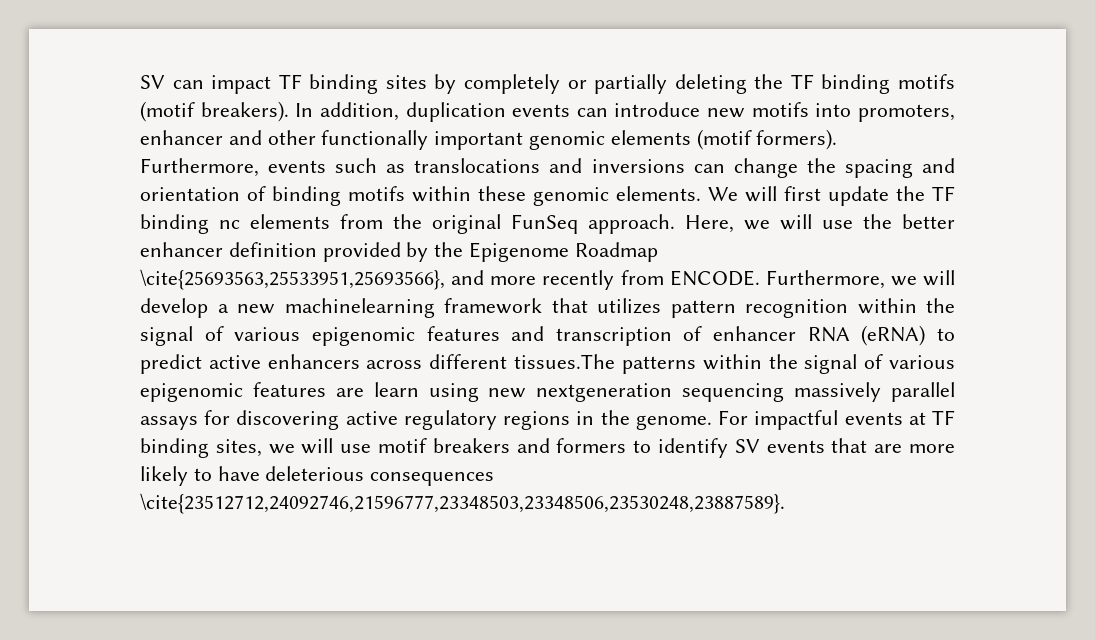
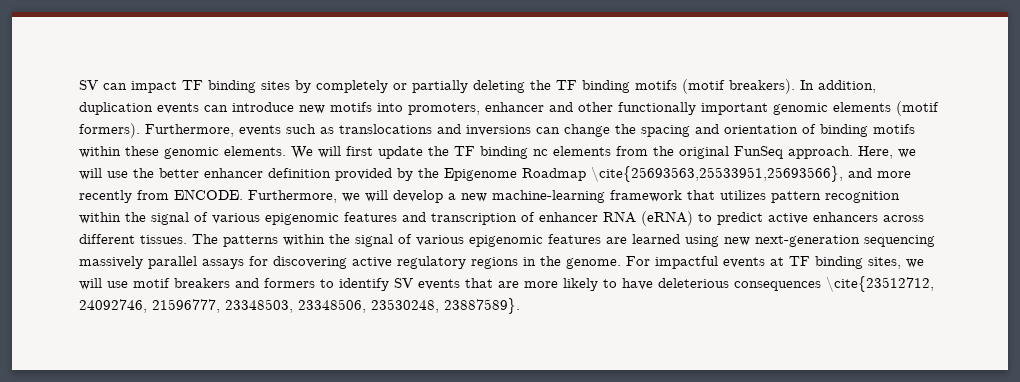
[284,298,435,318] machinelearning -> [492,190,605,203] machine-learning
[514,354,616,369] tissues.The -> [140,234,218,244] tissues. The
[373,382,419,397] learn -> [632,234,680,244] learned
[536,383,673,402] nextgeneration -> [755,235,860,247] next-generation
[140,493,785,514] \cite{23512712,24092746,21596777,23348503,23348506,23530248,23887589}. -> [826,276,934,292] [79,298,520,314] \cite{23512712, 24092746, 21596777, 23348503, 23348506, 23530248, 23887589}.

